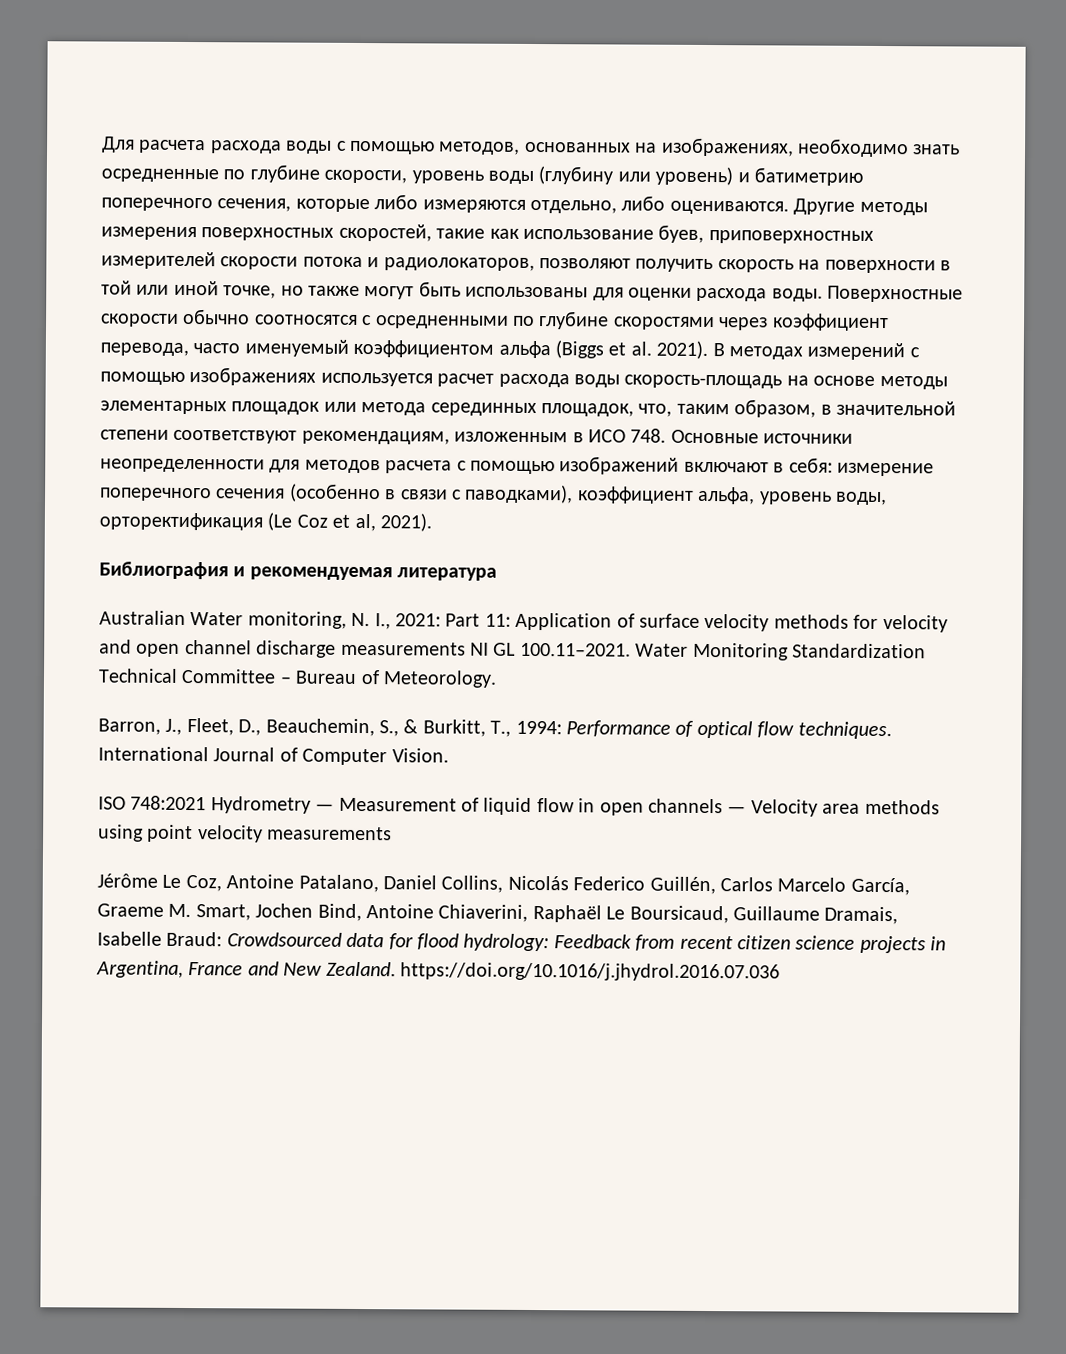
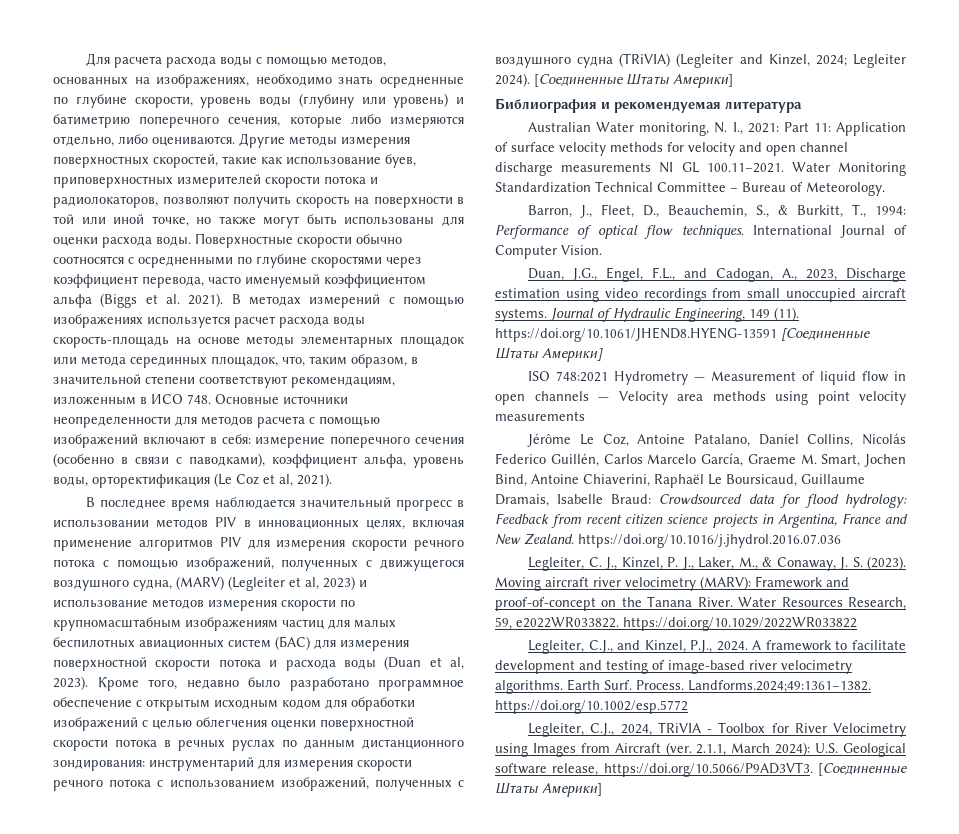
(432, 522) none -> [86,497,465,511] [53,517,464,530] [53,537,464,551] [53,557,464,571] [53,576,367,591] [53,599,355,611] [53,617,396,631] [53,636,409,651] [53,656,464,671] [53,676,464,691] [53,697,415,711] [53,717,414,731] [53,739,464,751] [53,757,412,771] [53,777,464,791] [495,53,906,68] [495,73,733,88] // В последнее время наблюдается значительный прогресс в использовании методов PIV в инновационных целях, включая применение алгоритмов PIV для измерения скорости речного потока с помощью изображений, полученных с движущегося воздушного судна, (MARV) (Legleiter et al, 2023) и использование методов измерения скорости по крупномасштабным изображениям частиц для малых беспилотных авиационных систем (БАС) для измерения поверхностной скорости потока и расхода воды (Duan et al, 2023). Кроме того, недавно было разработано программное обеспечение с открытым исходным кодом для обработки изображений с целью облегчения оценки поверхностной скорости потока в речных руслах по данным дистанционного зондирования: инструментарий для измерения скорости речного потока с использованием изображений, полученных с воздушного судна (TRiVIA) (Legleiter and Kinzel, 2024; Legleiter 2024). [Соединенные Штаты Америки]
(449, 755) none -> [528,267,906,282] [495,288,906,302] [495,307,799,322] [495,327,870,342] [495,348,603,362] // Duan, J.G., Engel, F.L., and Cadogan, A., 2023, Discharge estimation using video recordings from small unoccupied aircraft systems. Journal of Hydraulic Engineering, 149 (11). https://doi.org/10.1061/JHEND8.HYENG-13591 [Соединенные Штаты Америки]
(780, 972) none -> [528,556,906,571] [495,576,849,591] [495,596,906,611] [495,617,857,631] [528,640,907,654] [495,660,852,674] [495,679,871,694] [495,700,688,714] [528,722,906,737] [495,742,906,757] [495,762,907,777] [495,783,602,797] // Legleiter, C. J., Kinzel, P. J., Laker, M., & Conaway, J. S. (2023). Moving aircraft river velocimetry (MARV): Framework and proof-of-concept on the Tanana River. Water Resources Research, 59, e2022WR033822. https://doi.org/10.1029/2022WR033822 // Legleiter, C.J., and Kinzel, P.J., 2024. A framework to facilitate development and testing of image-based river velocimetry algorithms. Earth Surf. Process. Landforms.2024;49:1361–1382. https://doi.org/10.1002/esp.5772 // Legleiter, C.J., 2024, TRiVIA - Toolbox for River Velocimetry using Images from Aircraft (ver. 2.1.1, March 2024): U.S. Geological software release, https://doi.org/10.5066/P9AD3VT3. [Соединенные Штаты Америки]

